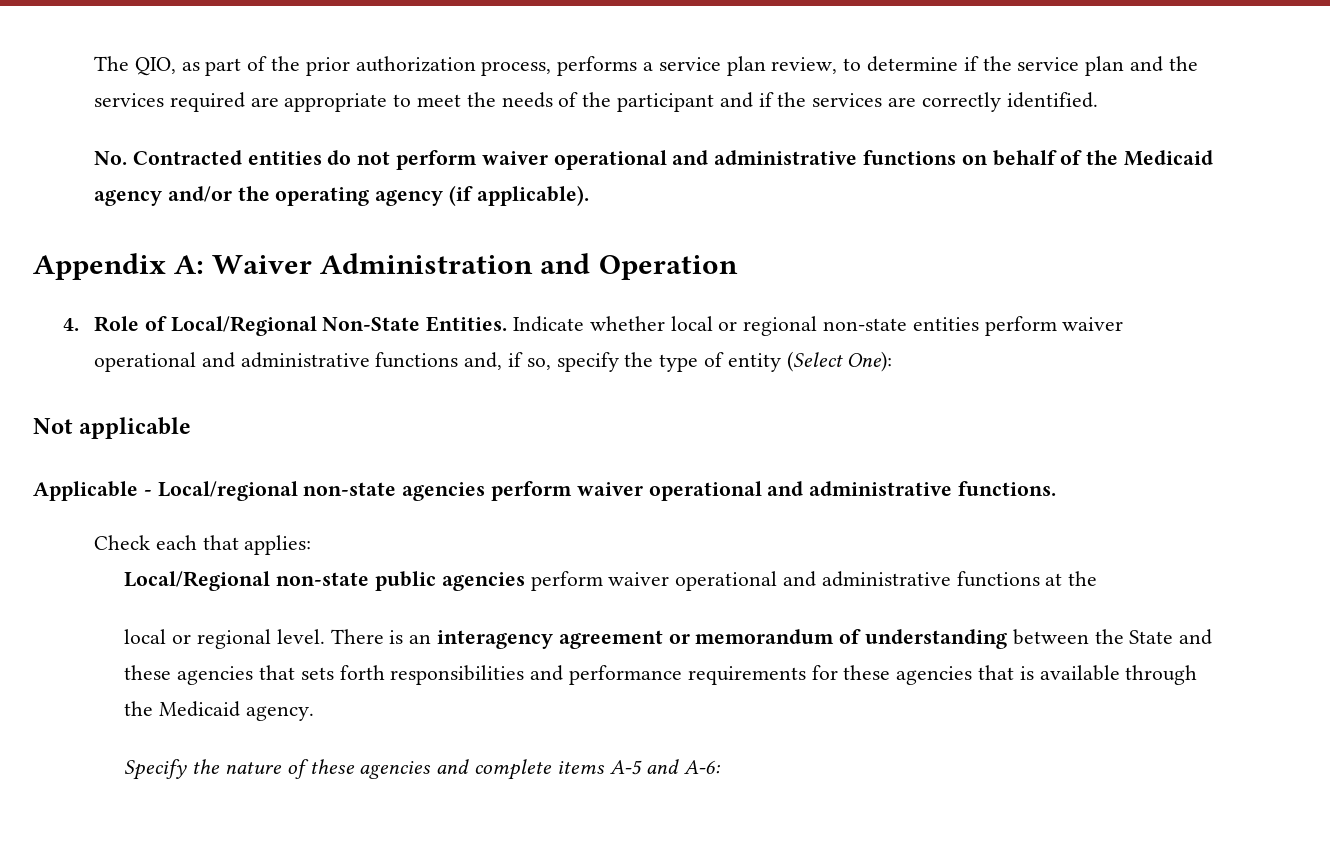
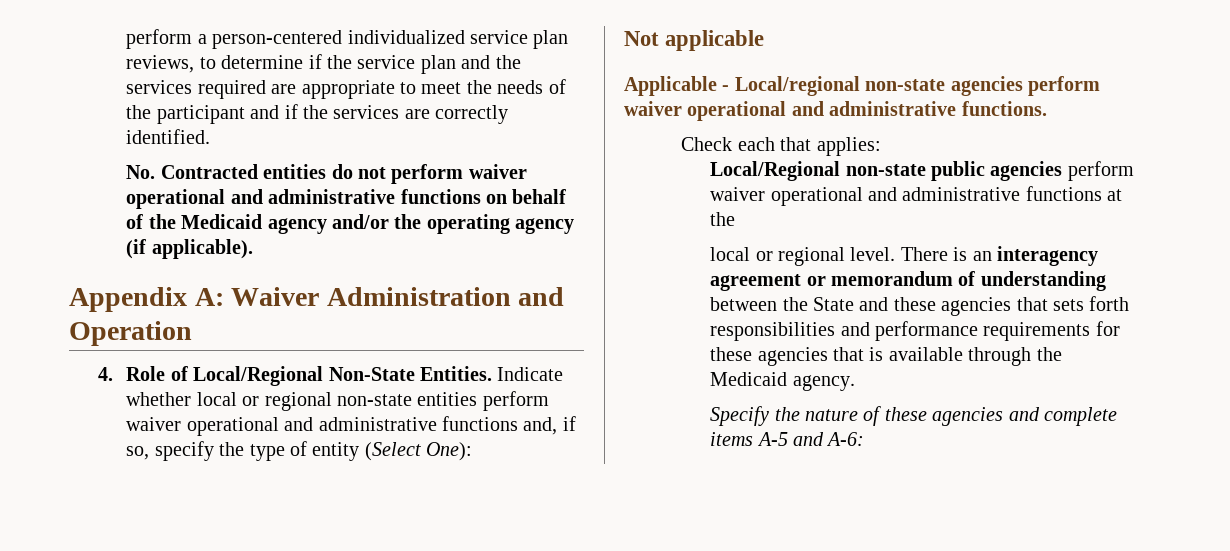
[93,56,838,76] The QIO, as part of the prior authorization process, performs a service plan review, -> [126,29,569,49] [126,55,195,73] perform a person-centered individualized service plan reviews,

